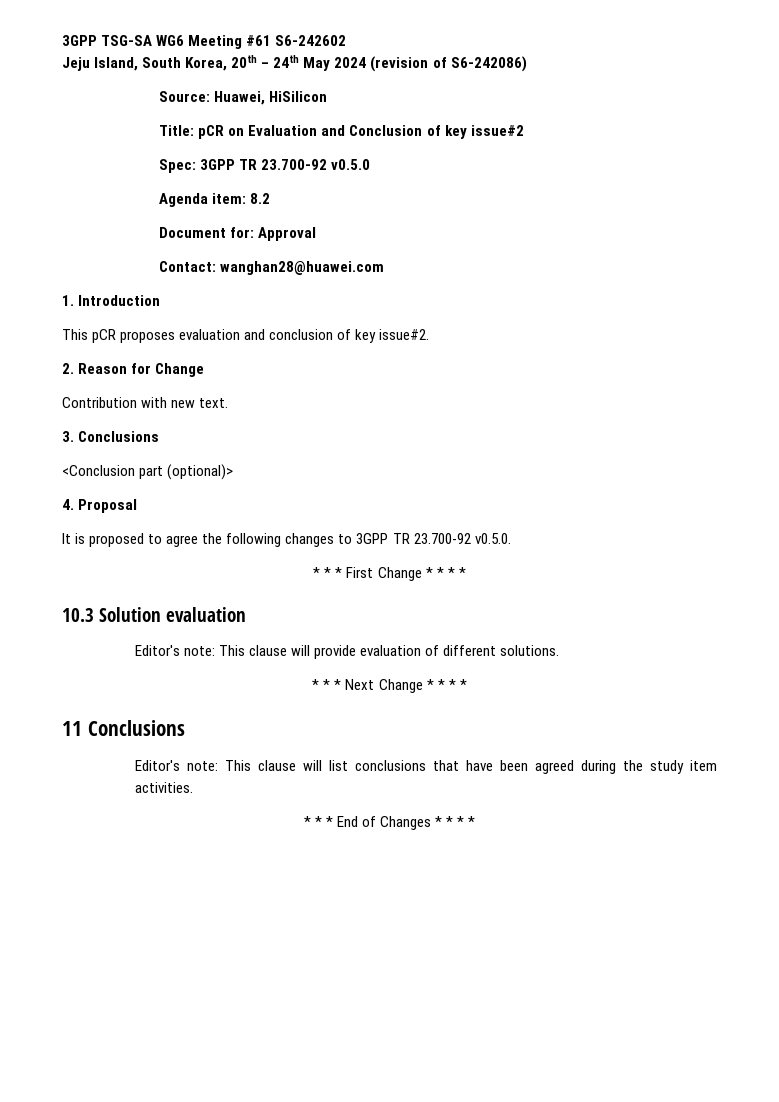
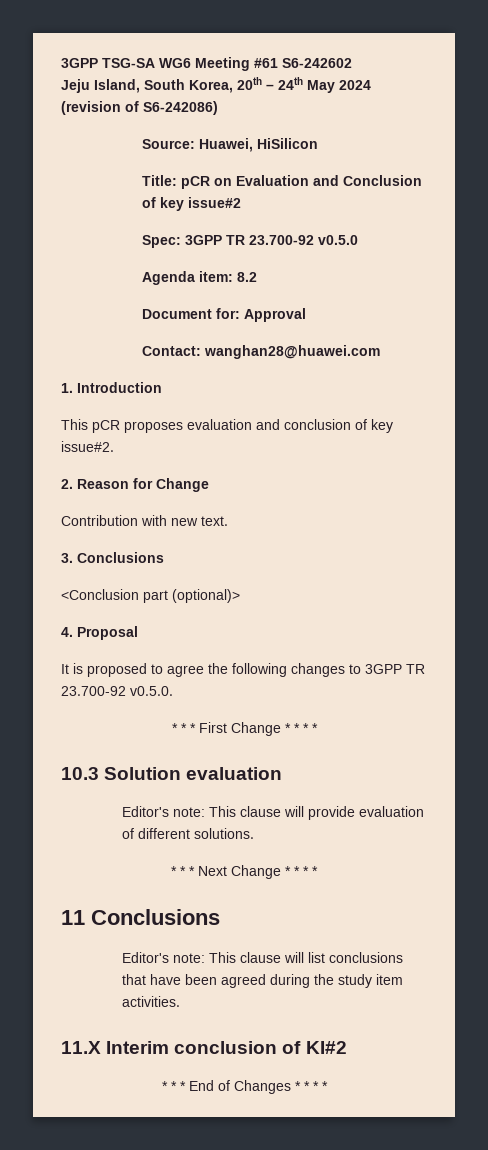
(193, 787) none -> [61,1041,347,1054] // 11.X Interim conclusion of KI#2

